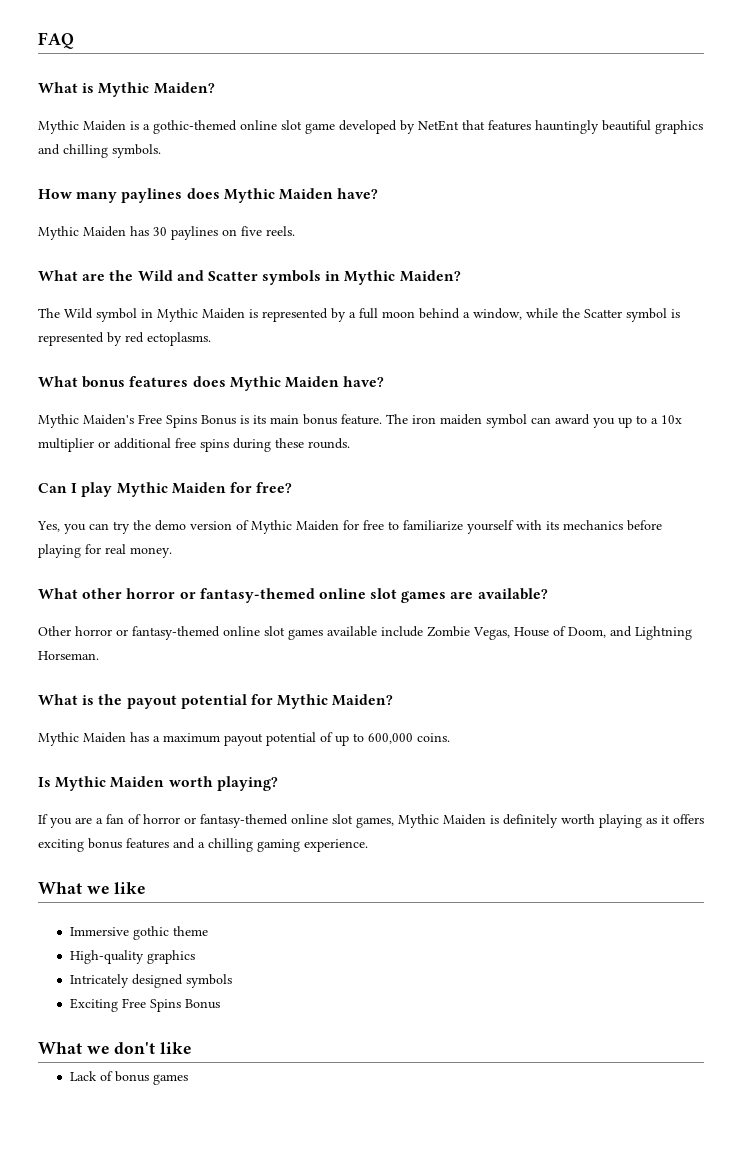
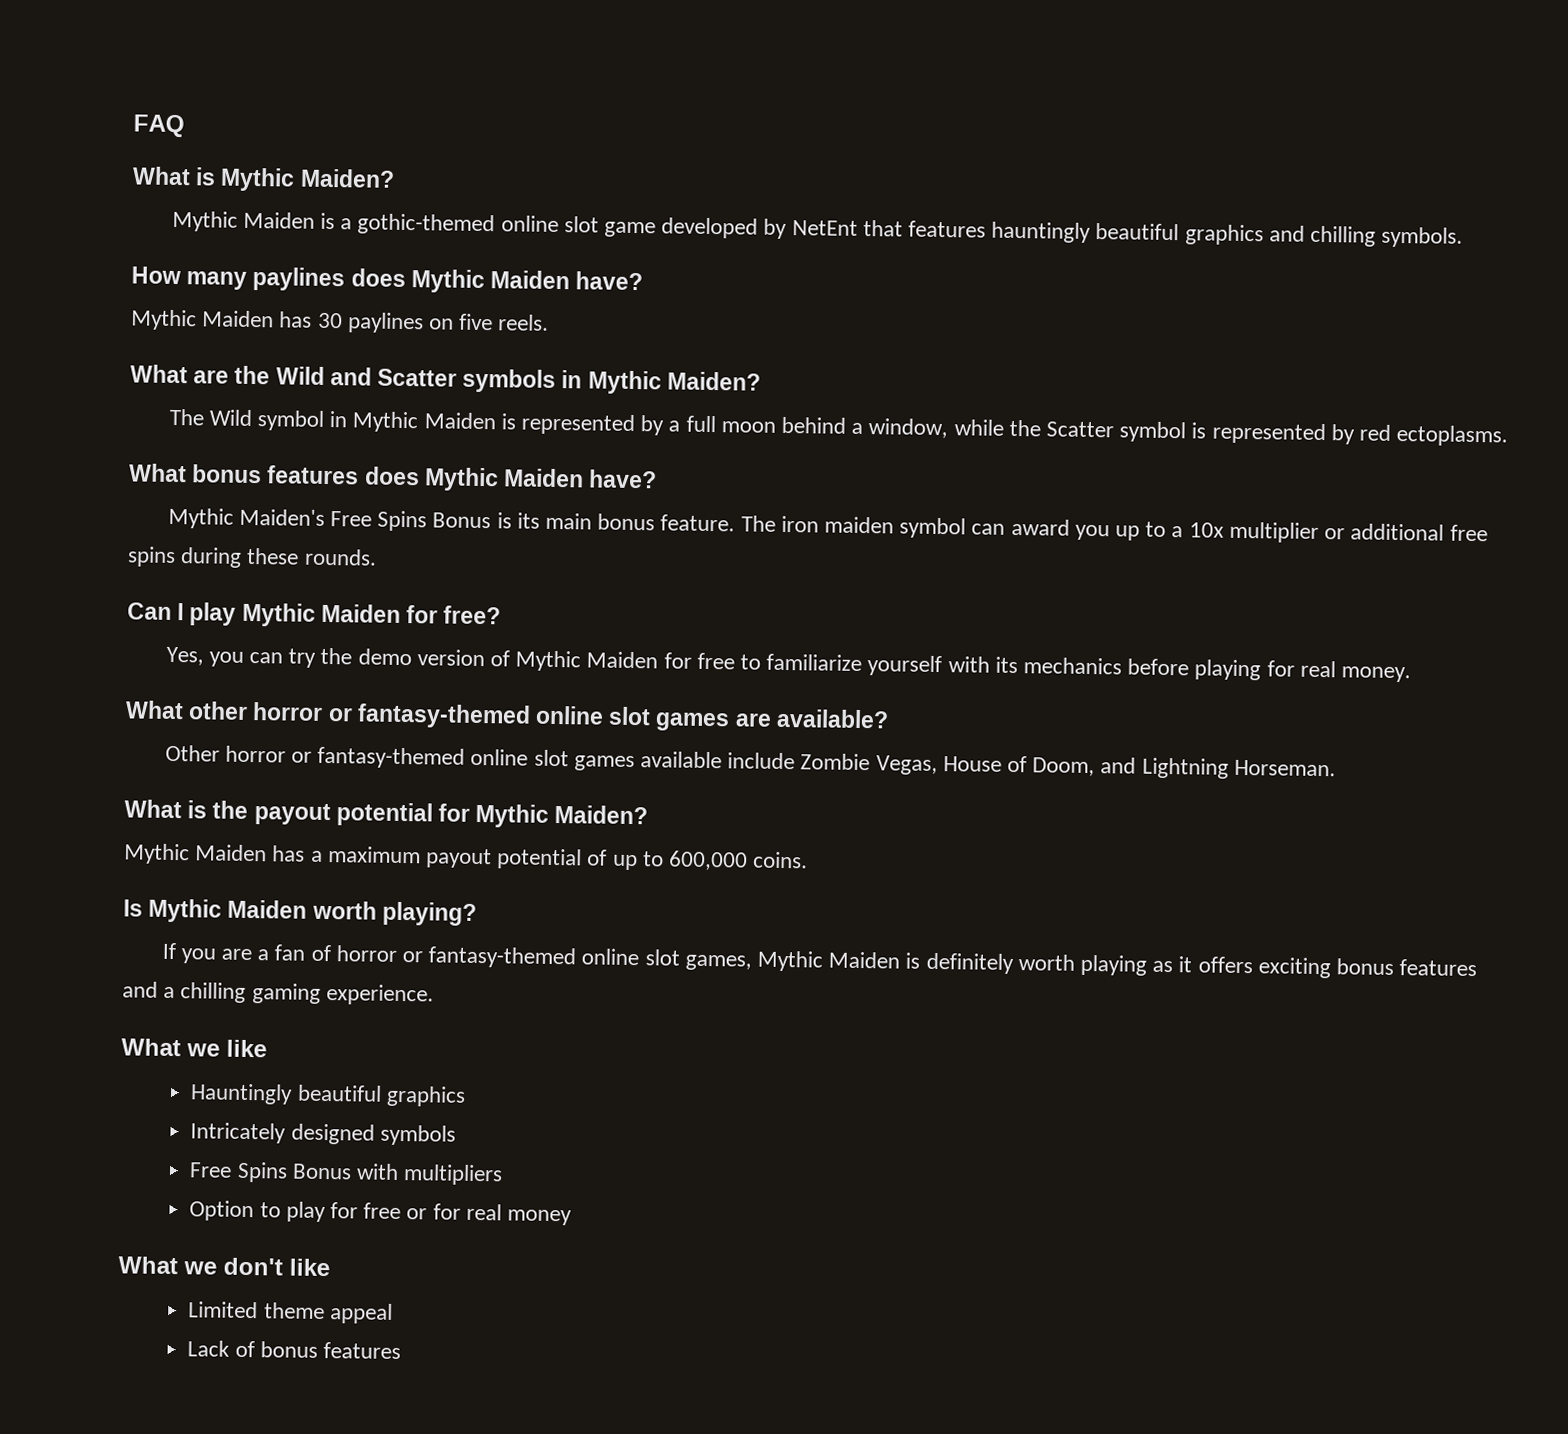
[69,926,208,940] [69,950,144,964] Immersive gothic theme // High-quality -> [190,1083,382,1105] Hauntingly beautiful
[69,998,220,1012] Exciting Free Spins Bonus -> [189,1161,504,1186] [189,1200,573,1226] Free Spins Bonus with multipliers // Option to play for free or for real money
(193, 1048) none -> [188,1301,393,1324] // Limited theme appeal
[152,1074,188,1085] games -> [323,1342,402,1360] features

